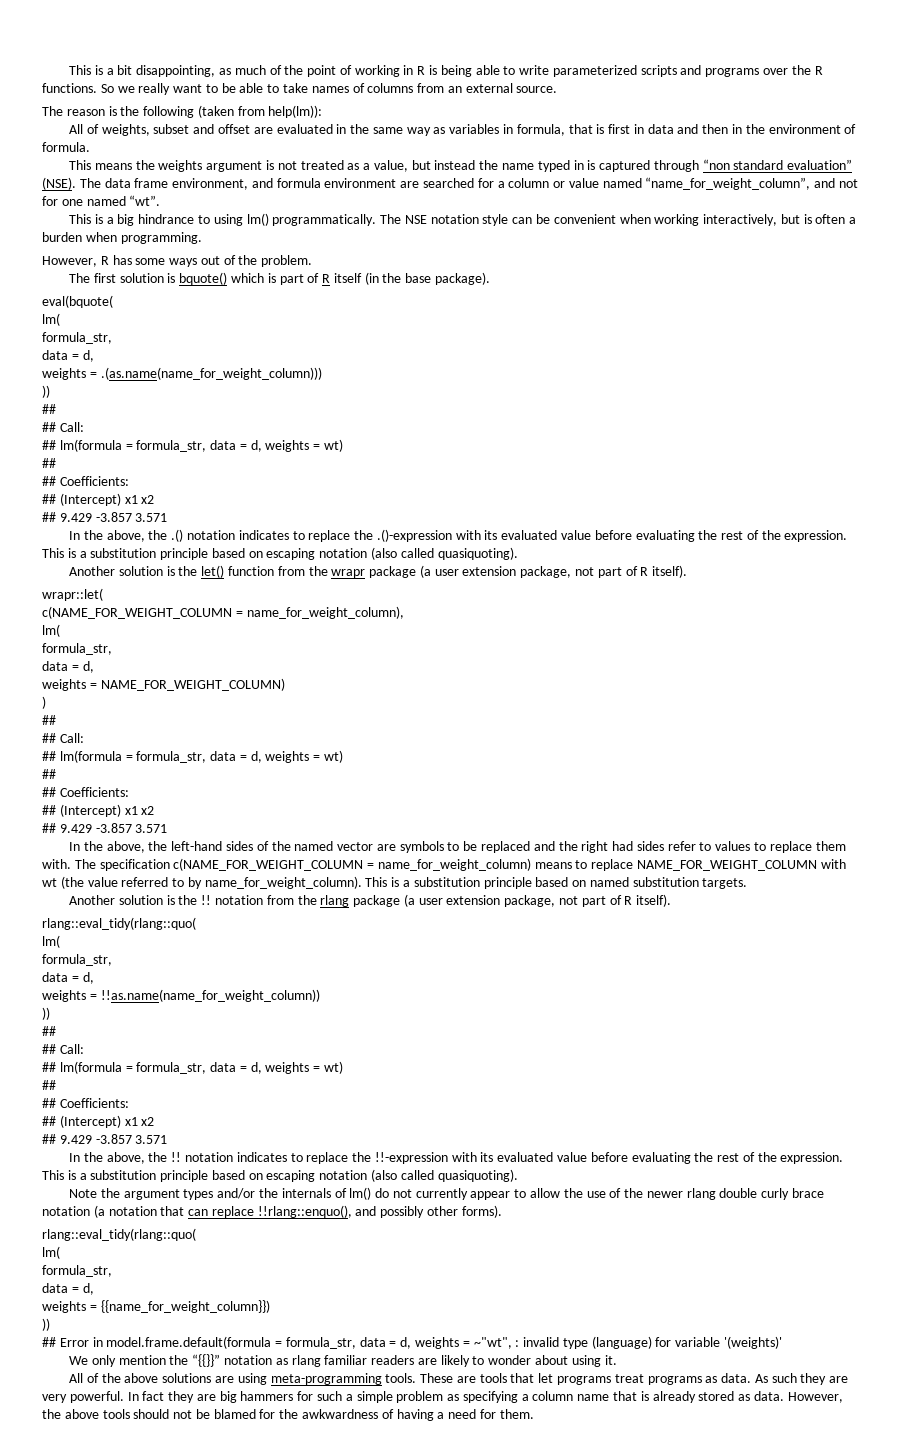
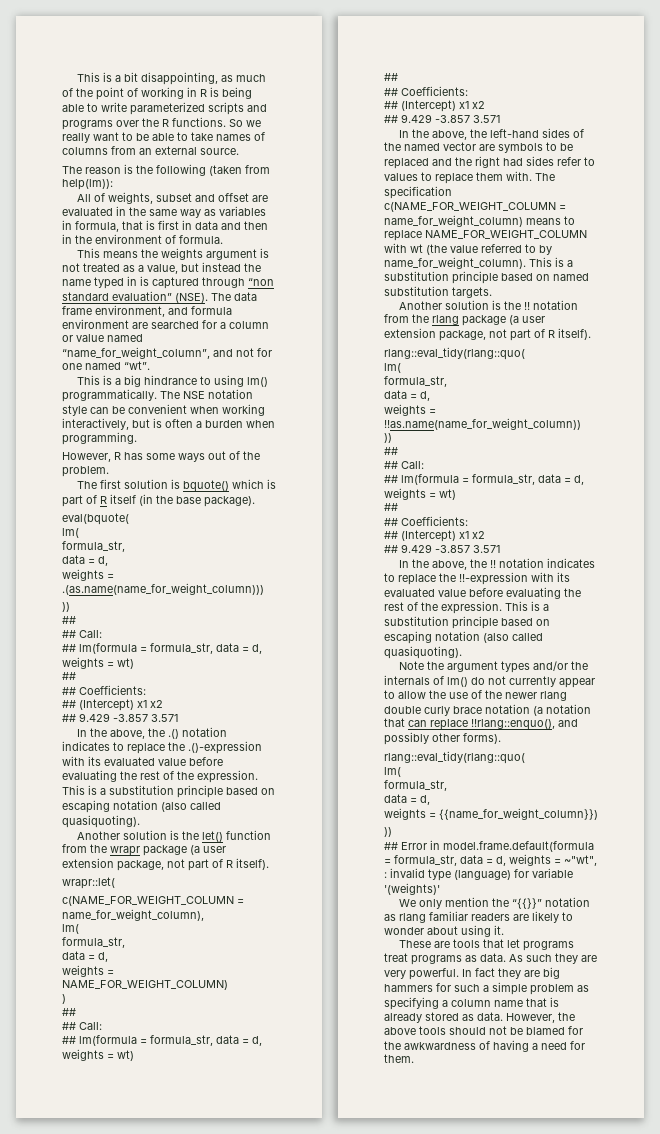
[69,1373,417,1385] All of the above solutions are using meta-programming tools. -> (504, 930) none

